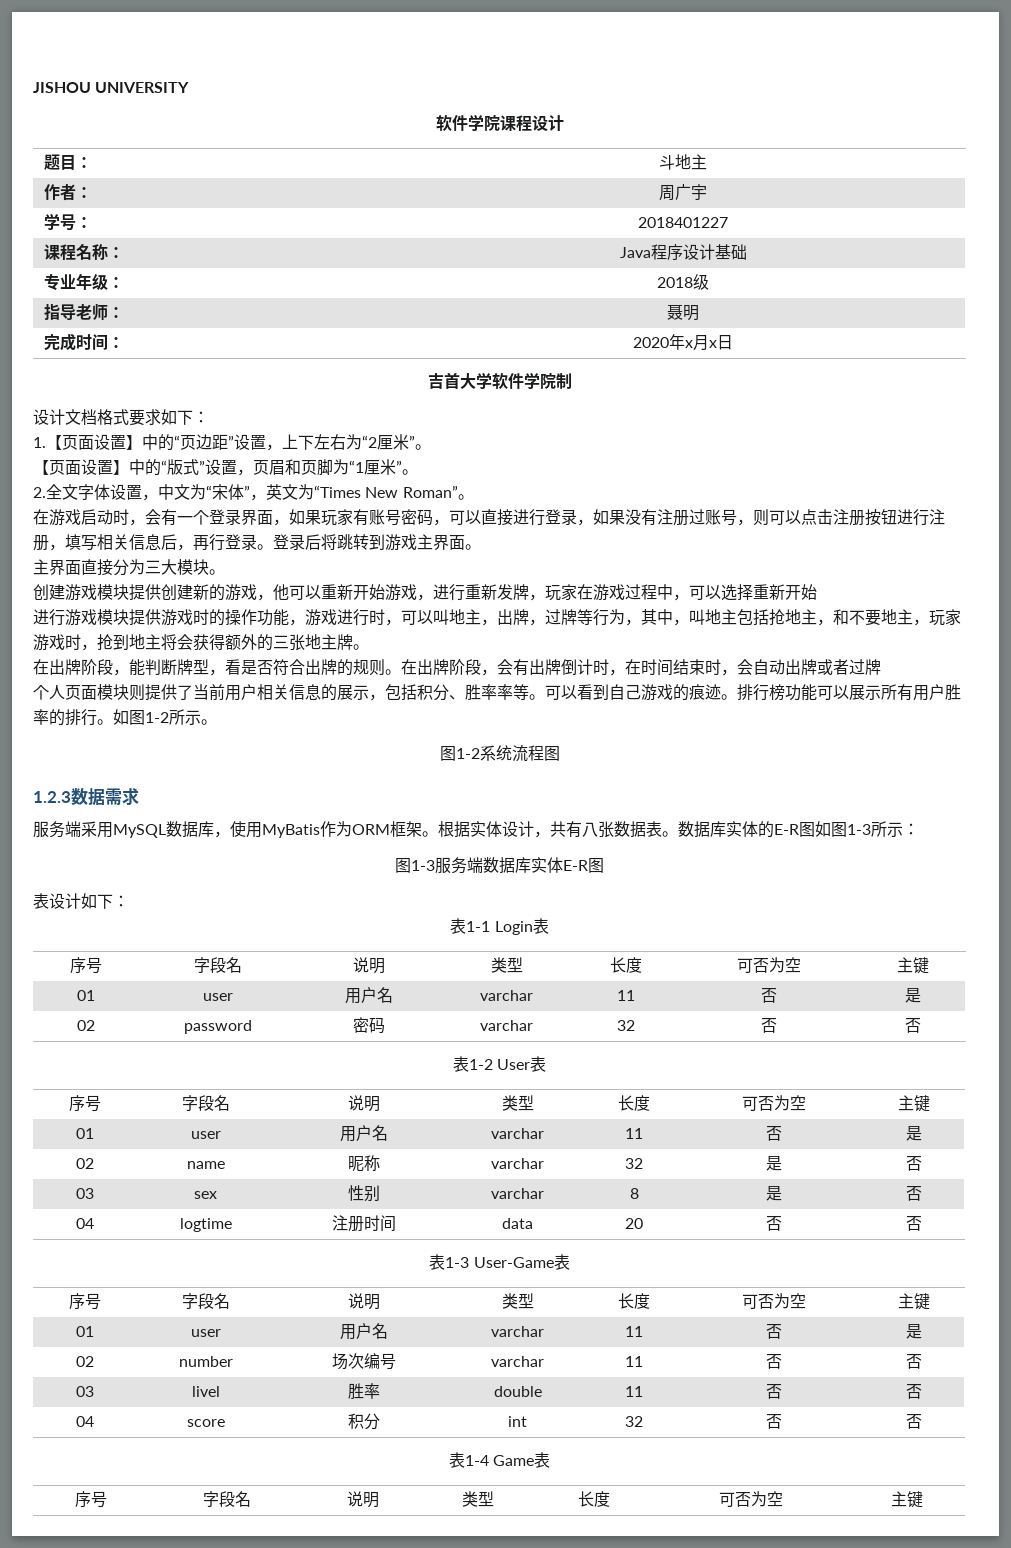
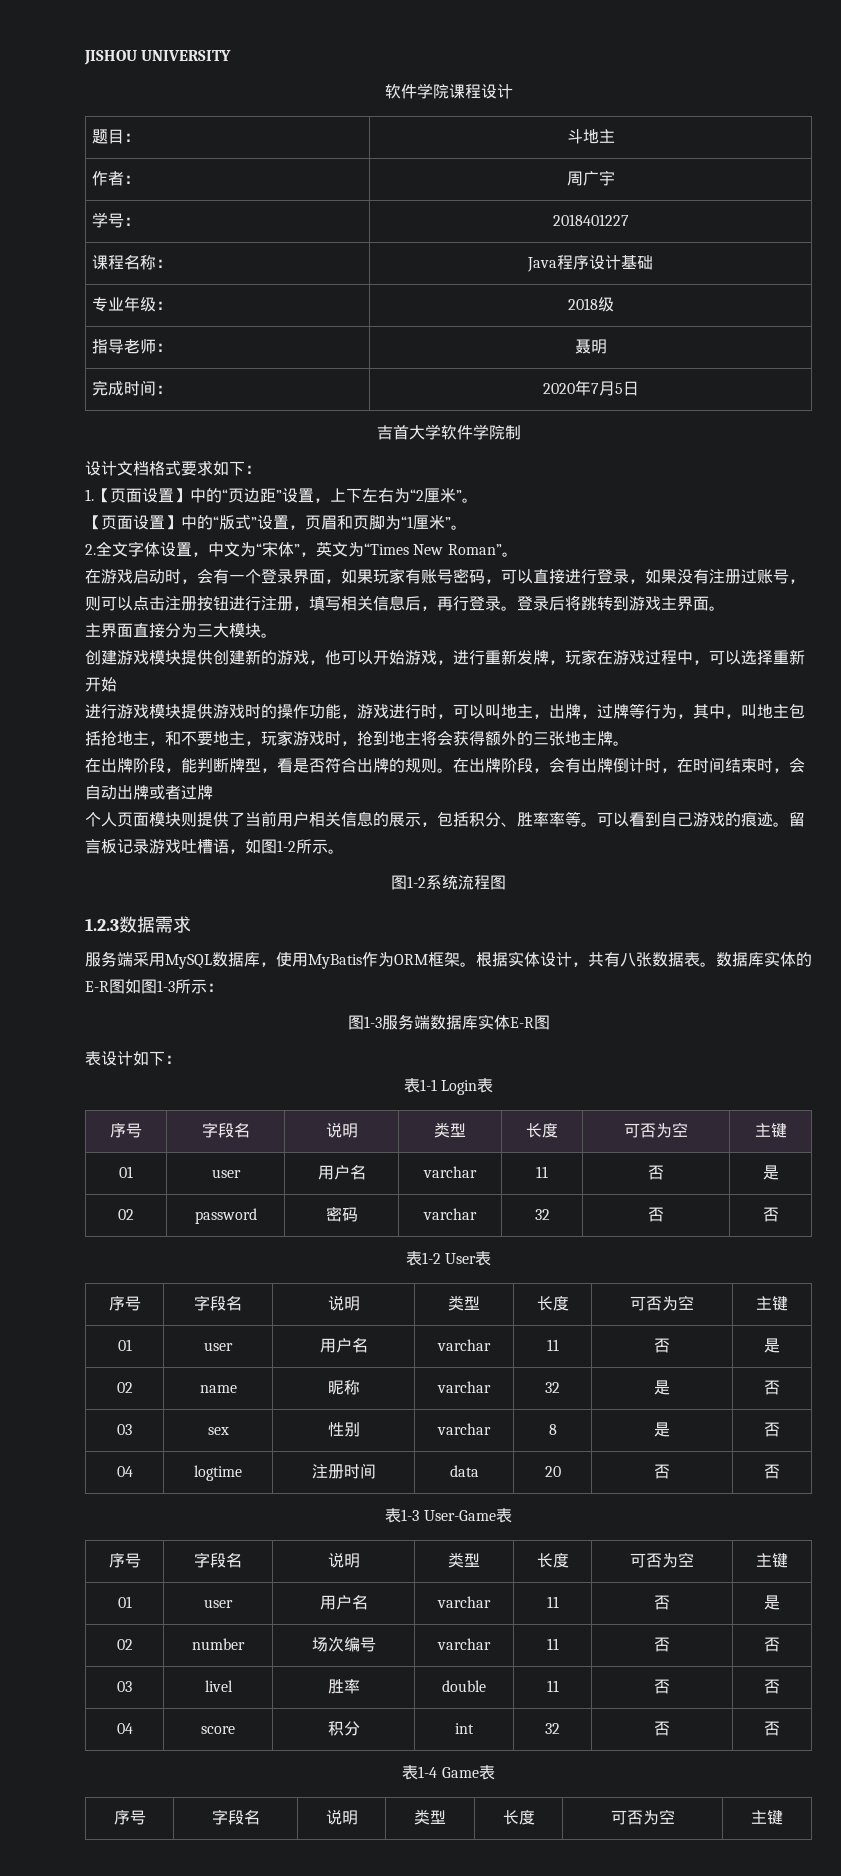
[685,335,718,351] x月x -> [590,381,623,396] 7月5
[321,584,353,600] 重新 -> (373, 657) none
[737,684,961,701] [33,709,113,726] 排行榜功能可以展示所有用户胜率的排行。 -> [789,812,805,827] [85,839,245,854] 留言板记录游戏吐槽语，

